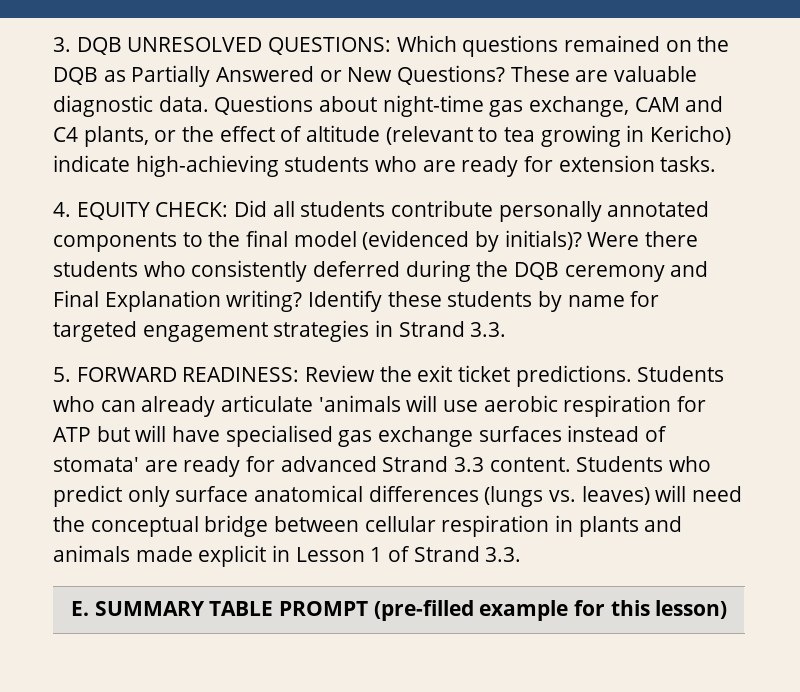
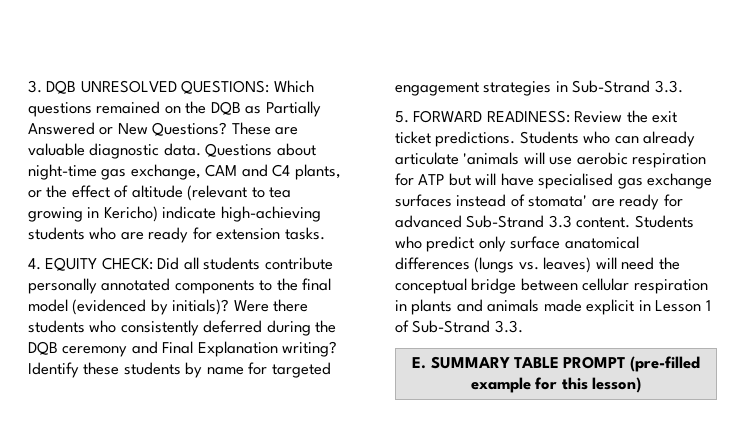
[398,321,465,337] Strand -> [572,80,651,93] Sub-Strand
[382,456,449,472] Strand -> [466,215,545,228] Sub-Strand
[413,546,480,562] Strand -> [412,320,491,333] Sub-Strand

